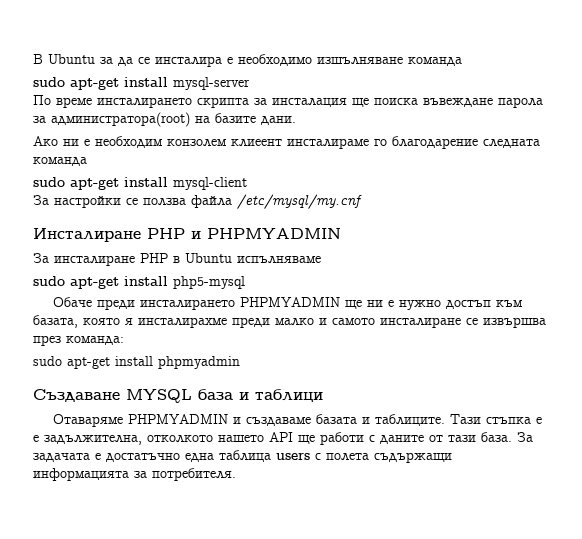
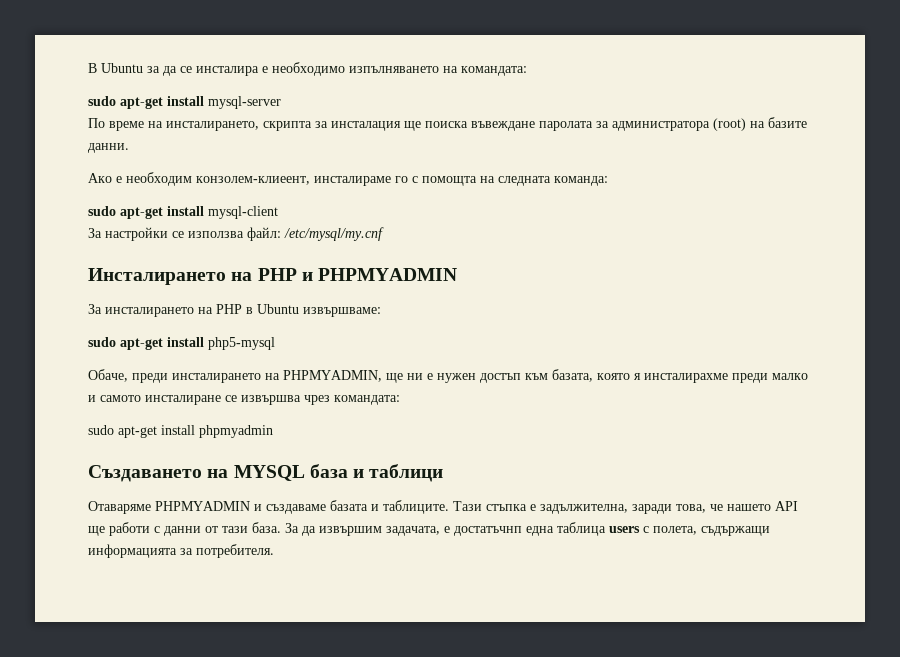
[317,57,462,66] изшълняване команда -> [349,66,527,76] изпълняването на командата:
[97,97,192,108] инсталирането -> [148,121,259,131] на инсталирането,
[498,97,543,108] [33,112,190,127] парола за администратора(root) -> [539,118,746,131] паролата за администратора (root)
[261,116,296,125] дани. -> [88,143,129,153] данни.
[63,139,79,146] ни -> (112, 178) none
[167,136,540,149] [33,157,87,166] конзолем клиеент инсталираме го благодарение следната команда -> [196,176,608,186] конзолем-клиеент, инсталираме го с помощта на следната команда:
[143,195,232,208] ползва файла -> [188,227,281,241] използва файл:
[33,228,141,242] Инсталиране -> [88,268,253,285] Инсталирането на
[54,255,135,266] инсталиране -> [105,307,213,317] инсталирането на
[237,256,321,264] испълняваме -> [303,307,381,317] извършваме:
[52,297,92,307] Обаче -> [88,369,128,382] Обаче,
[239,297,340,307] PHPMYADMIN -> [265,370,382,382] на PHPMYADMIN,
[398,300,441,310] нужно -> [437,373,476,383] нужен
[33,335,124,346] през команда: -> [304,395,400,405] чрез командата:
[33,389,120,402] Създаване -> [88,465,229,482] Създаването на
[33,435,213,445] е задължителна, отколкото -> [540,504,723,514] задължителна, заради това, че
[380,435,424,444] даните -> [164,526,201,536] данни
[33,453,180,462] задачата е достатъчно -> [302,526,522,536] да извършим задачата, е достатъчнп
[326,453,369,461] полета -> [653,526,697,535] полета,

